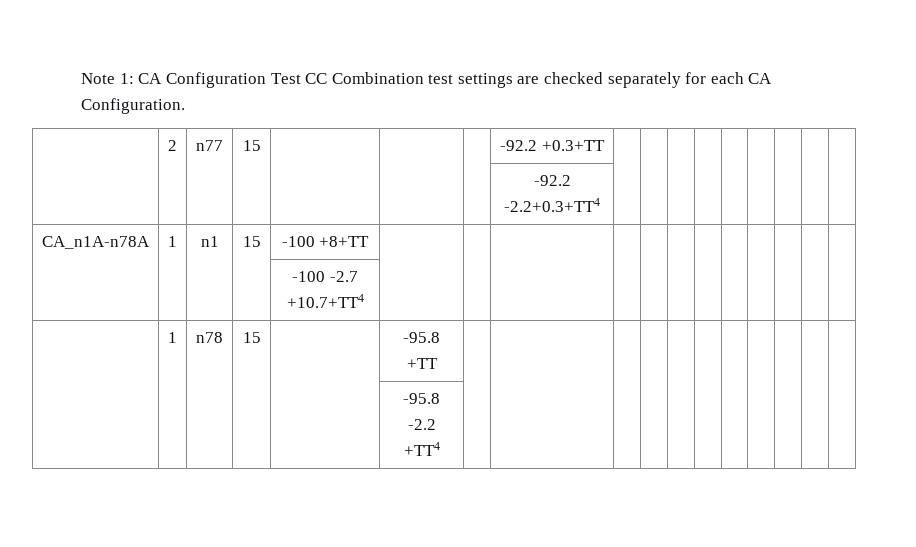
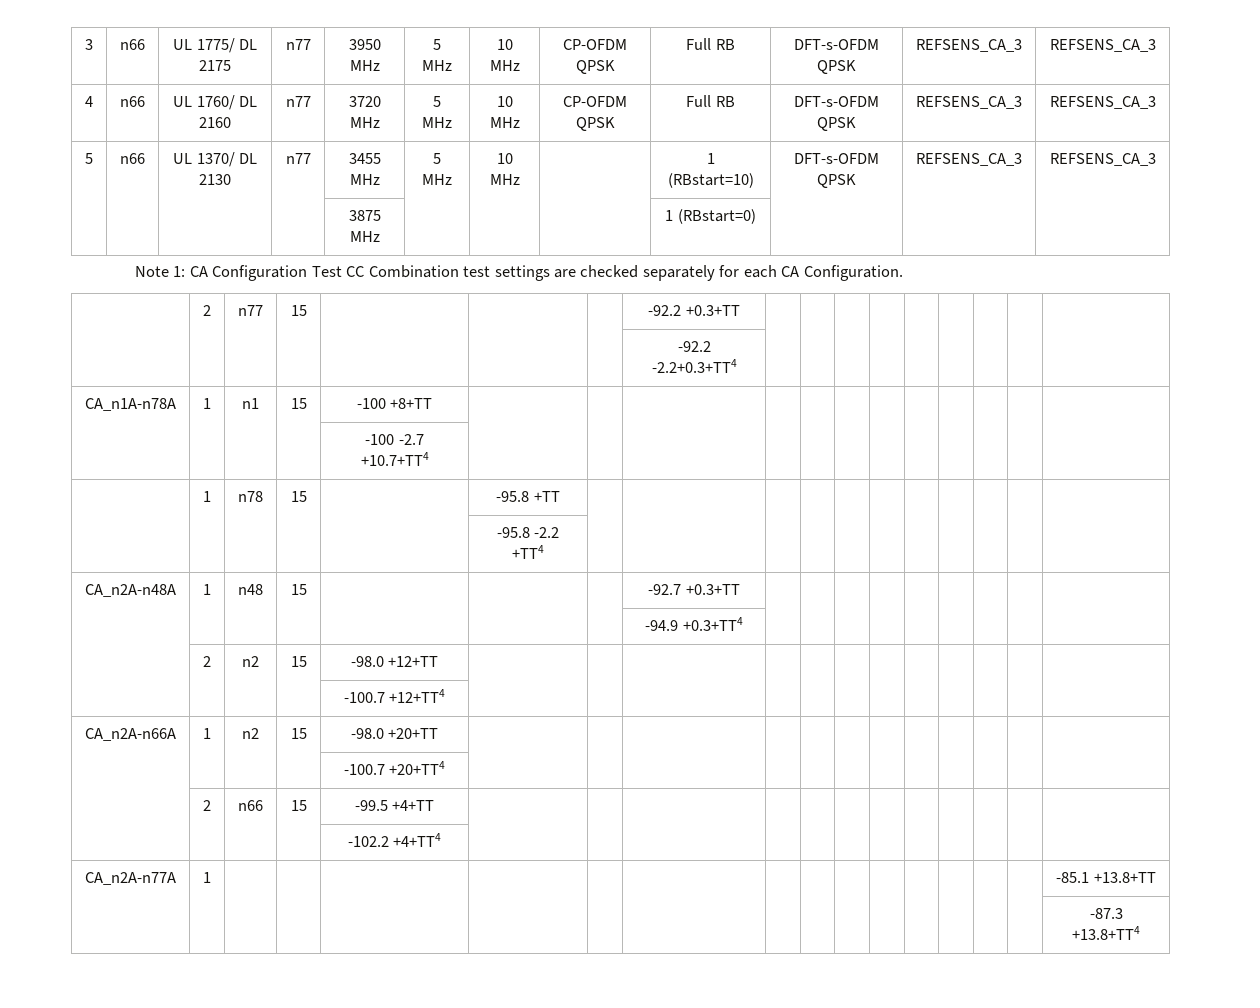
(81, 78) none -> [85,39,93,50] [120,39,145,50] [173,38,257,53] [199,60,231,71] [285,39,311,50] [348,39,381,50] [349,60,380,71] [433,39,441,50] [422,60,452,71] [496,39,513,50] [489,60,520,71] [563,39,627,50] [575,60,615,74] [686,38,735,50] [794,39,879,50] [817,60,856,74] [916,39,1022,52] [1049,39,1156,52] [85,96,93,107] [120,96,145,107] [173,95,257,110] [199,117,231,128] [285,96,311,107] [348,96,381,107] [349,117,380,128] [433,96,441,107] [422,117,452,128] [496,96,513,107] [489,117,520,128] [563,96,627,107] [575,117,615,131] [686,95,735,107] [794,96,879,107] [817,117,856,131] [916,96,1022,109] [1049,96,1156,109] [85,153,93,164] [120,153,145,164] [173,152,257,167] [199,174,231,185] [285,153,311,164] [348,153,381,164] [349,174,380,185] [433,153,441,164] [422,174,452,185] [496,153,513,164] [489,174,520,185] [706,153,715,164] [667,173,754,188] [794,153,879,164] [817,174,856,188] [916,153,1022,166] [1049,153,1156,166] [348,210,381,221] [349,231,380,242] [665,209,756,224] 3 | n66 | UL 1775/ DL 2175 | n77 | 3950 MHz | 5 MHz | 10 MHz | CP-OFDM QPSK | Full RB | DFT-s-OFDM QPSK | REFSENS_CA_3 | REFSENS_CA_3 // 4 | n66 | UL 1760/ DL 2160 | n77 | 3720 MHz | 5 MHz | 10 MHz | CP-OFDM QPSK | Full RB | DFT-s-OFDM QPSK | REFSENS_CA_3 | REFSENS_CA_3 // 5 | n66 | UL 1370/ DL 2130 | n77 | 3455 MHz | 5 MHz | 10 MHz | | 1 (RBstart=10) | DFT-s-OFDM QPSK | REFSENS_CA_3 | REFSENS_CA_3 // | | | | 3875 MHz | | | | 1 (RBstart=0) | | | //
(440, 449) none -> [85,584,176,597] [203,584,211,595] [238,584,263,595] [290,584,307,595] [648,584,740,595] [645,617,743,631] [203,656,211,667] [242,656,259,667] [290,656,307,667] [350,656,439,667] [343,689,446,703] [85,728,176,741] [203,728,211,739] [242,728,259,739] [290,728,307,739] [350,728,439,739] [343,761,446,775] [203,800,211,811] [238,800,263,811] [290,800,307,811] [354,800,435,811] [347,833,442,847] [85,872,176,885] [203,872,211,883] [1056,872,1156,883] [1089,908,1123,919] [1072,926,1140,940] // CA_n2A-n48A | 1 | n48 | 15 | | | | -92.7 +0.3+TT | | | | | | | | | // | | | | | | | -94.9 +0.3+TT4 | | | | | | | | | // | 2 | n2 | 15 | -98.0 +12+TT | | | | | | | | | | | | // | | | | -100.7 +12+TT4 | | | | | | | | | | | | // CA_n2A-n66A | 1 | n2 | 15 | -98.0 +20+TT | | | | | | | | | | | | // | | | | -100.7 +20+TT4 | | | | | | | | | | | | // | 2 | n66 | 15 | -99.5 +4+TT | | | | | | | | | | | | // | | | | -102.2 +4+TT4 | | | | | | | | | | | | // CA_n2A-n77A | 1 | | | | | | | | | | | | | | | -85.1 +13.8+TT // | | | | | | | | | | | | | | | | -87.3 +13.8+TT4

